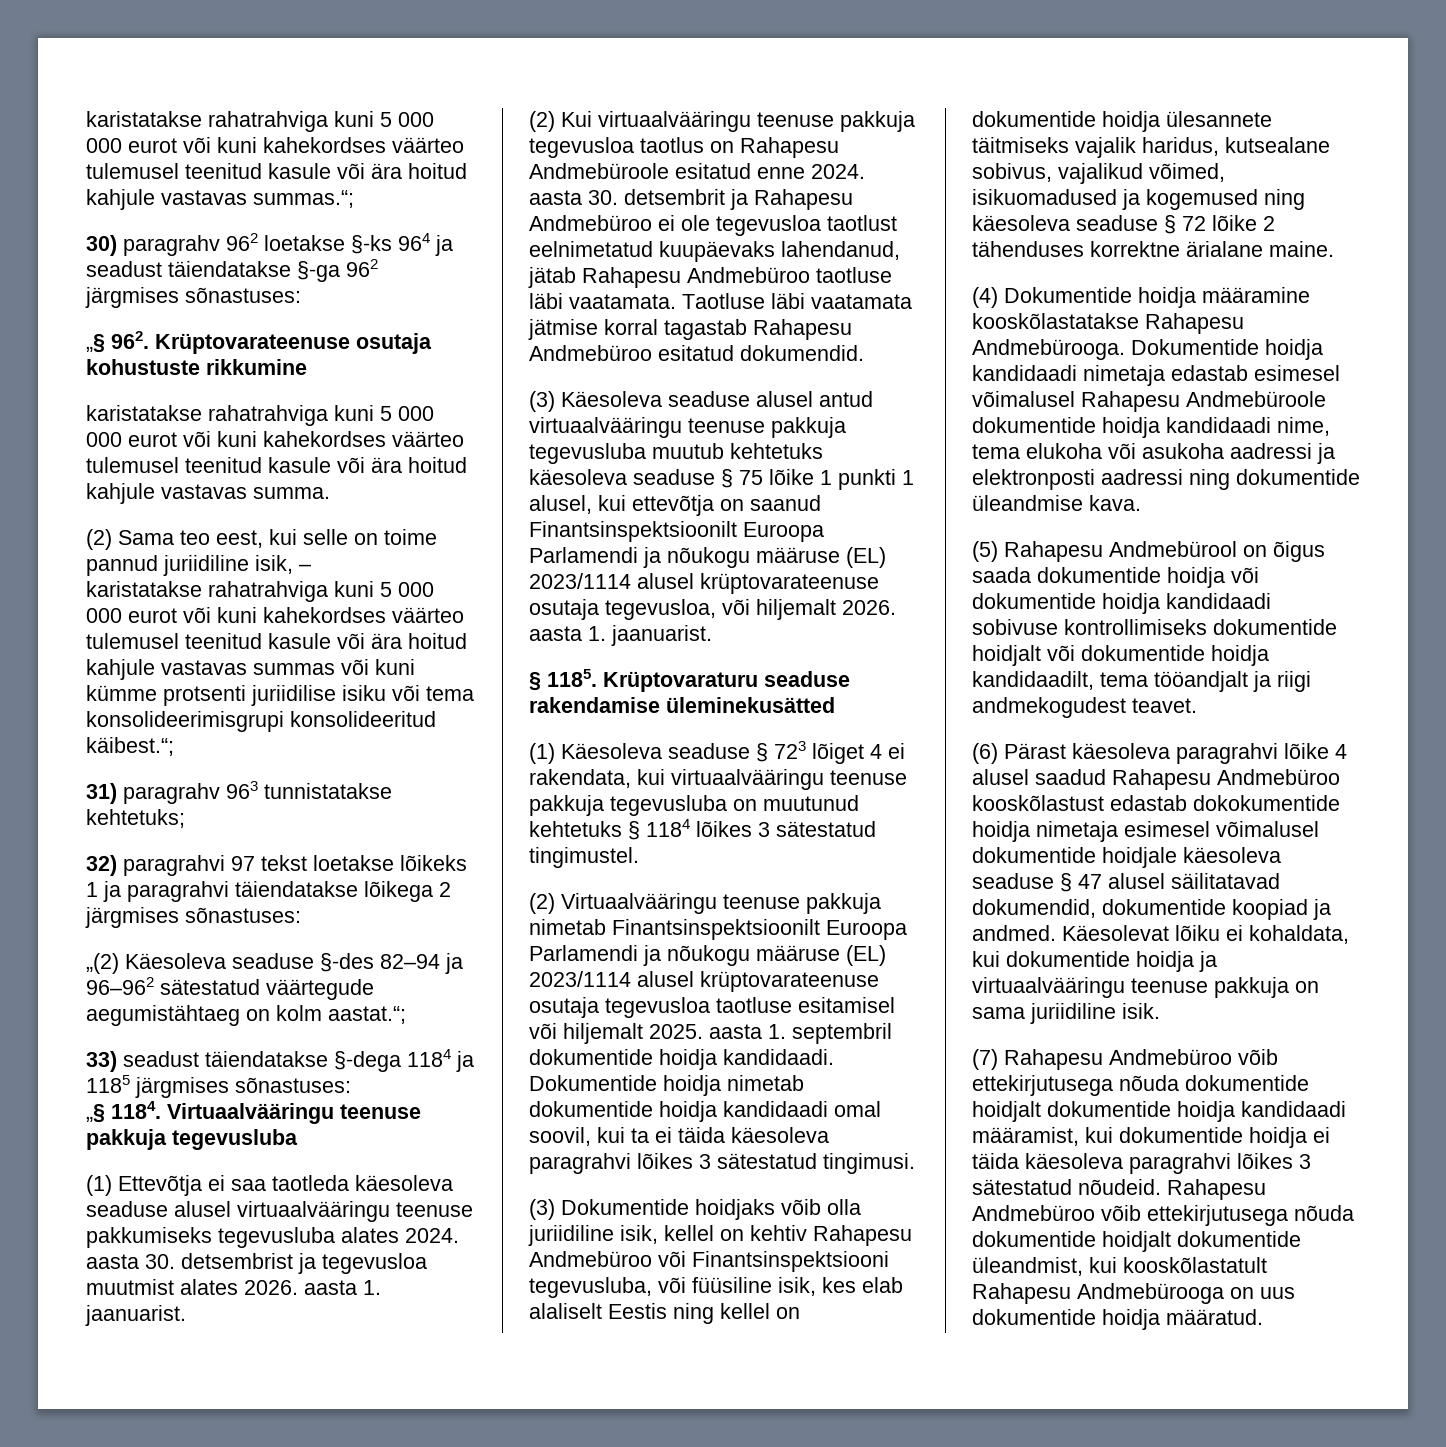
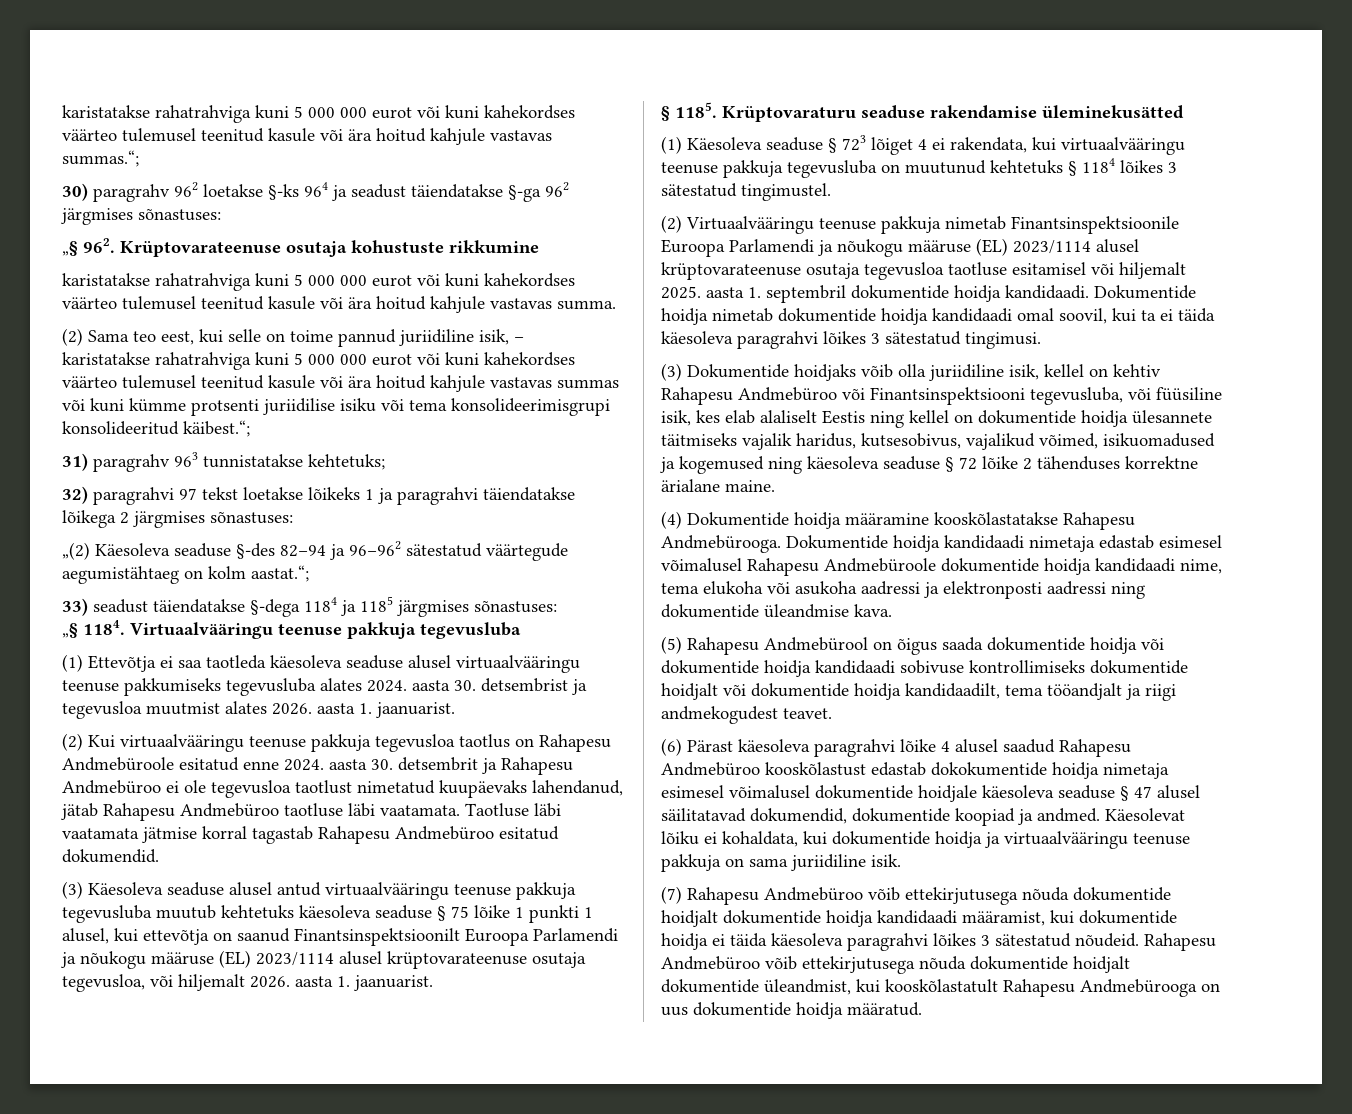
[529,241,653,257] eelnimetatud -> [357,780,435,794] nimetatud
[612,919,820,940] Finantsinspektsioonilt -> [1011,216,1179,234] Finantsinspektsioonile
[1225,137,1330,153] [972,163,1052,182] kutsealane sobivus, -> [861,433,961,449] kutsesobivus,

